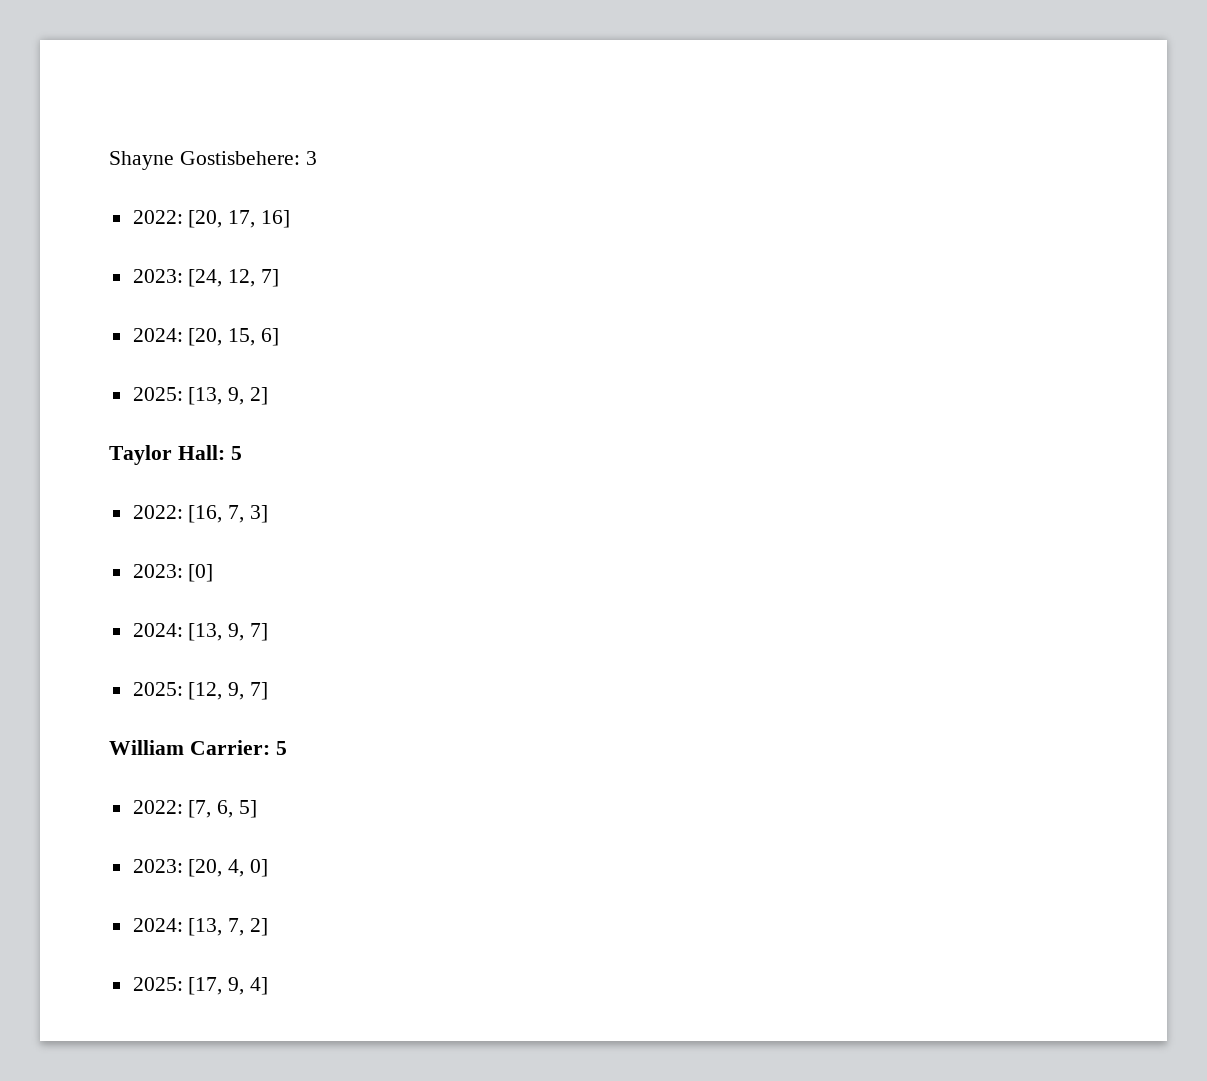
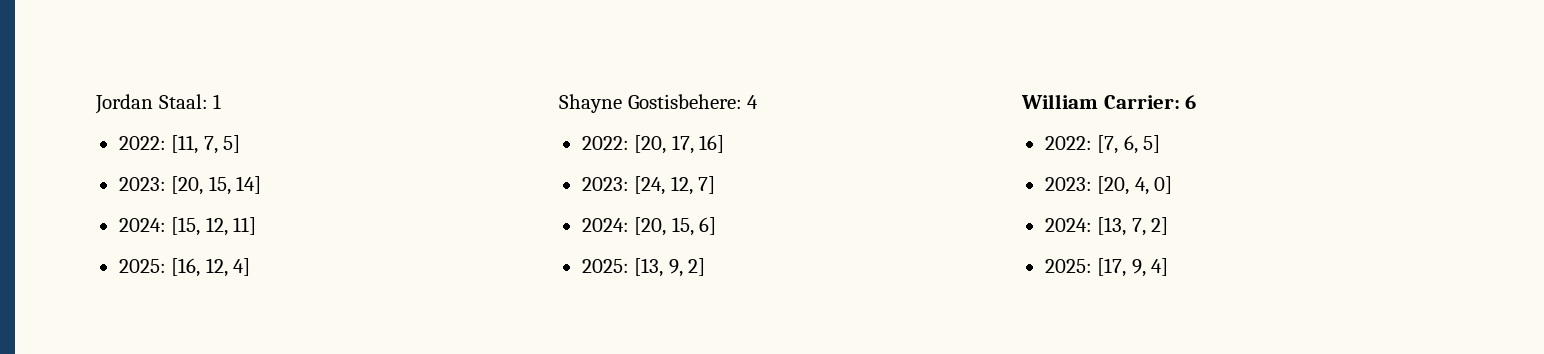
(109, 160) none -> [95,94,222,114] [118,135,241,154] [118,176,262,195] [118,217,257,236] [118,258,251,277] Jordan Staal: 1 // 2022: [11, 7, 5] // 2023: [20, 15, 14] // 2024: [15, 12, 11] // 2025: [16, 12, 4] //
[305,151,317,165] 3 -> [747,95,759,109] 4
[109,445,242,465] [132,505,269,523] [132,564,214,582] [132,623,269,641] [132,682,269,700] // Taylor Hall: 5 // 2022: [16, 7, 3] // 2023: [0] // 2024: [13, 9, 7] // 2025: [12, 9, 7] -> (706, 267) none
[275,741,287,755] 5 -> [1185,95,1197,109] 6

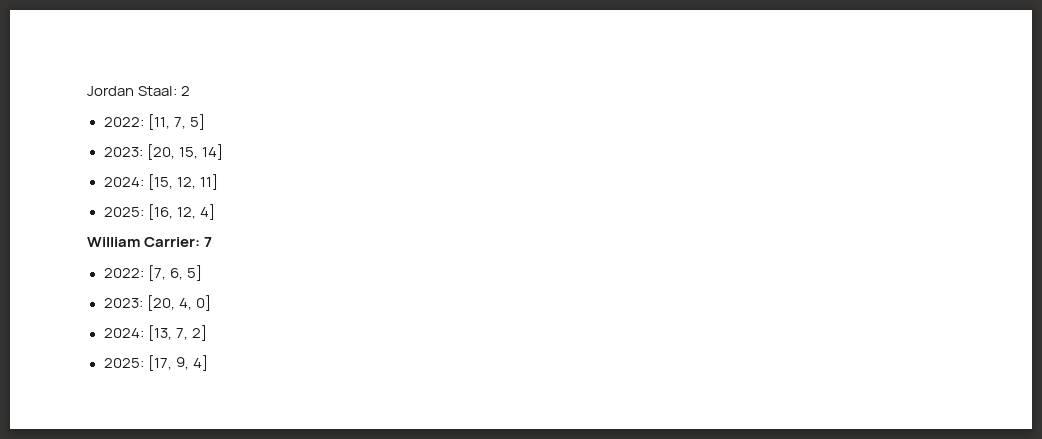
[213,94,222,109] 1 -> [181,86,191,96] 2
[559,94,759,113] [581,135,725,154] [581,176,716,195] [581,217,717,236] [581,258,706,277] // Shayne Gostisbehere: 4 // 2022: [20, 17, 16] // 2023: [24, 12, 7] // 2024: [20, 15, 6] // 2025: [13, 9, 2] -> (215, 212) none
[1185,95,1197,109] 6 -> [204,237,213,247] 7

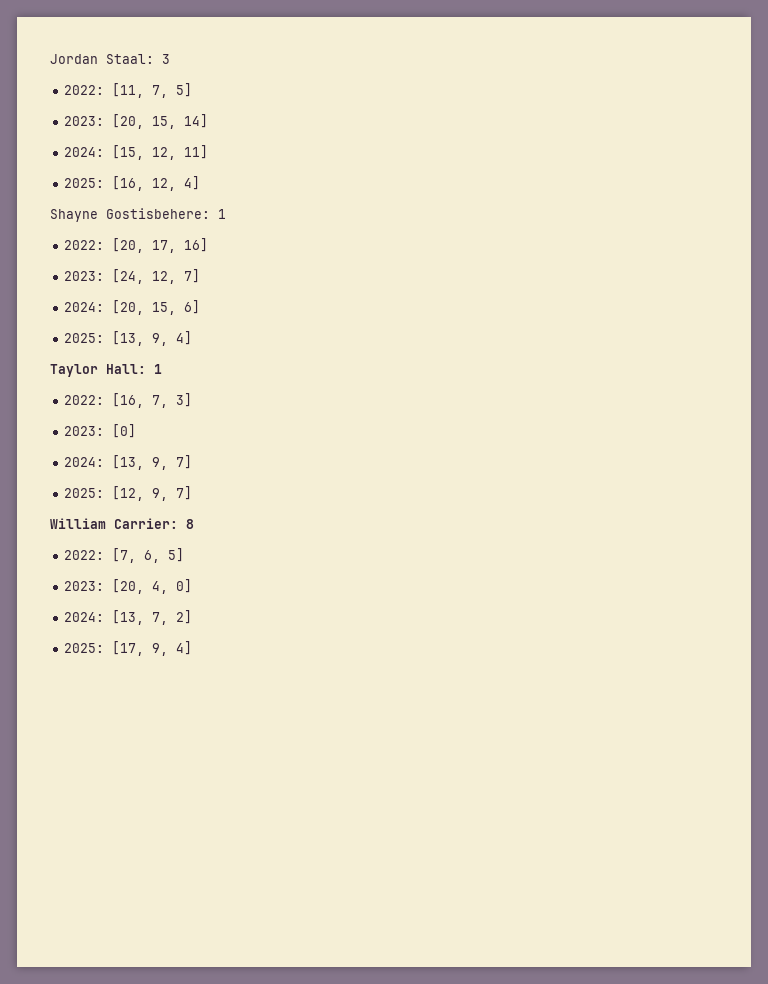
[181,86,191,96] 2 -> [162,54,170,64] 3
(215, 212) none -> [50,208,226,222] [64,238,209,253] [64,269,201,284] [64,300,201,315] [64,331,193,346] [50,364,162,377] [64,393,193,408] [64,424,137,438] [64,455,193,470] [64,486,193,501] // Shayne Gostisbehere: 1 // 2022: [20, 17, 16] // 2023: [24, 12, 7] // 2024: [20, 15, 6] // 2025: [13, 9, 4] // Taylor Hall: 1 // 2022: [16, 7, 3] // 2023: [0] // 2024: [13, 9, 7] // 2025: [12, 9, 7]
[204,237,213,247] 7 -> [186,519,194,529] 8

